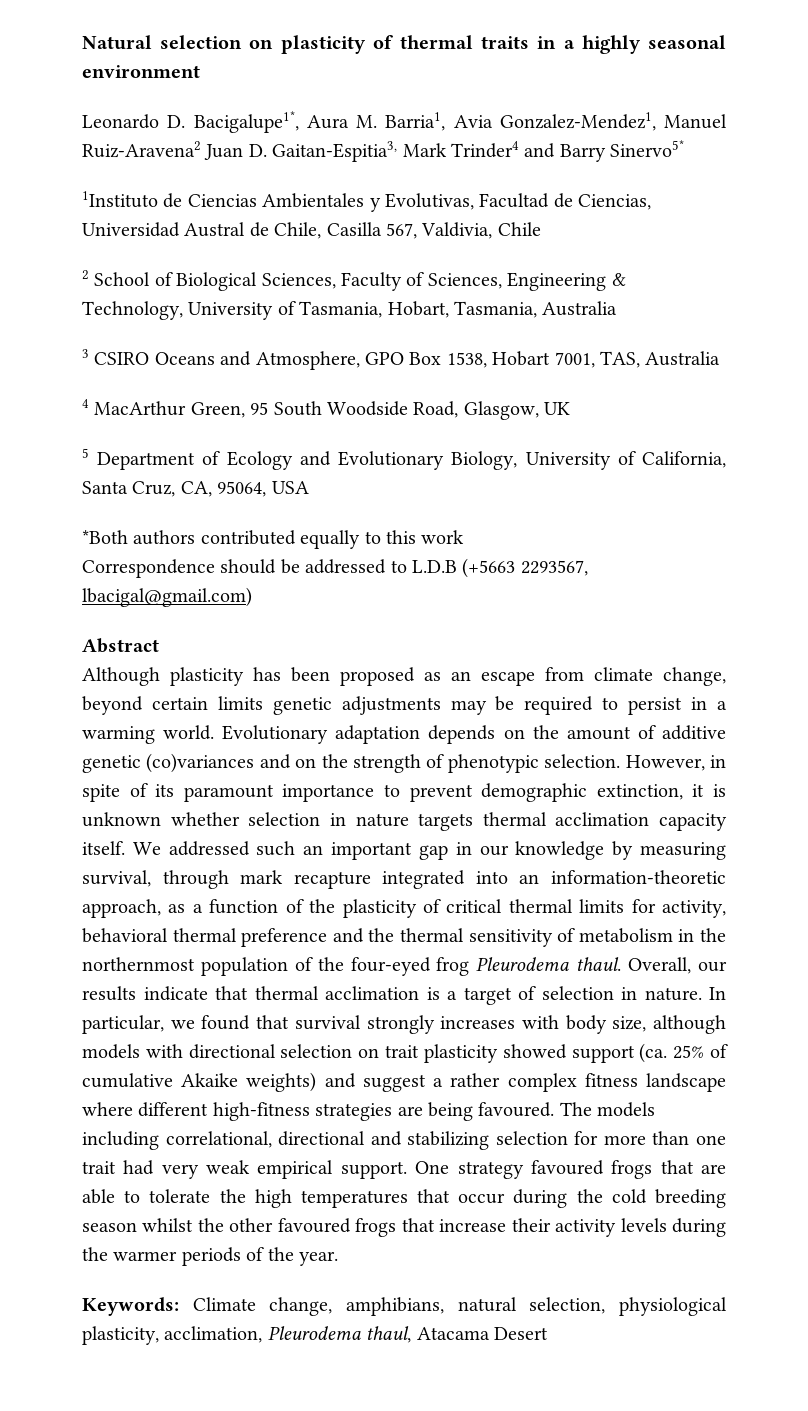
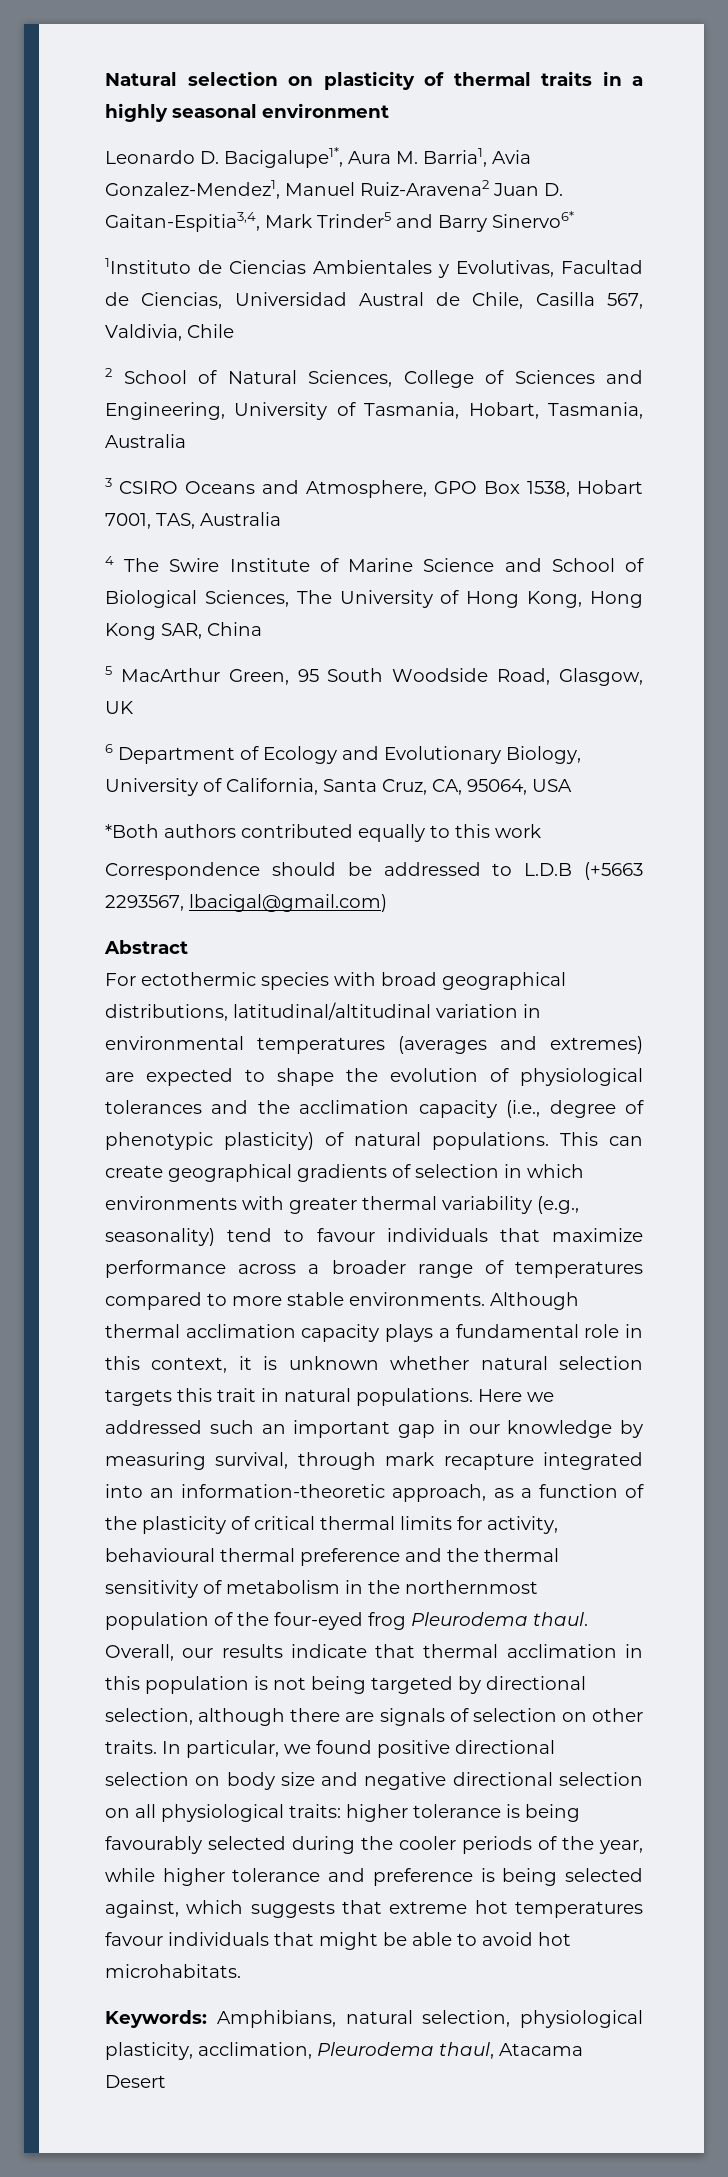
[272,141,519,162] Gaitan-Espitia3, Mark Trinder4 -> [105,212,391,232] Gaitan-Espitia3,4, Mark Trinder5
[610,140,685,157] Sinervo5* -> [492,211,574,228] Sinervo6*
[176,272,626,291] [82,301,183,320] Biological Sciences, Faculty of Sciences, Engineering & Technology, -> [227,370,643,388] [105,402,225,420] Natural Sciences, College of Sciences and Engineering,
(89, 403) none -> [124,558,644,572] [105,590,643,608] [105,622,262,640] [105,666,112,675] The Swire Institute of Marine Science and School of Biological Sciences, The University of Hong Kong, Hong Kong SAR, China // 5
[82,448,89,458] 5 -> [105,744,113,753] 6
[82,667,726,686] [82,696,727,715] [82,725,726,744] [82,753,726,773] [82,783,727,802] [82,812,727,831] [82,841,161,855] Although plasticity has been proposed as an escape from climate change, beyond certain limits genetic adjustments may be required to persist in a warming world. Evolutionary adaptation depends on the amount of additive genetic (co)variances and on the strength of phenotypic selection. However, in spite of its paramount importance to prevent demographic extinction, it is unknown whether selection in nature targets thermal acclimation capacity itself. We -> [105,972,566,990] [105,1002,541,1021] [105,1036,643,1054] [105,1068,643,1086] [105,1100,644,1118] [105,1132,643,1150] [105,1164,584,1182] [105,1196,579,1214] [105,1228,643,1246] [105,1260,643,1278] [105,1292,579,1310] [105,1324,643,1342] [105,1356,643,1373] [105,1388,554,1406] For ectothermic species with broad geographical distributions, latitudinal/altitudinal variation in environmental temperatures (averages and extremes) are expected to shape the evolution of physiological tolerances and the acclimation capacity (i.e., degree of phenotypic plasticity) of natural populations. This can create geographical gradients of selection in which environments with greater thermal variability (e.g., seasonality) tend to favour individuals that maximize performance across a broader range of temperatures compared to more stable environments. Although thermal acclimation capacity plays a fundamental role in this context, it is unknown whether natural selection targets this trait in natural populations. Here we
[82,928,168,943] behavioral -> [105,1548,215,1562] behavioural
[426,986,726,1005] [82,1015,726,1034] [82,1043,729,1063] [82,1072,726,1092] [82,1102,656,1121] [82,1131,726,1150] [82,1160,727,1179] [82,1189,726,1208] [82,1218,726,1237] [82,1247,338,1266] [82,1297,445,1316] is a target of selection in nature. In particular, we found that survival strongly increases with body size, although models with directional selection on trait plasticity showed support (ca. 25% of cumulative Akaike weights) and suggest a rather complex fitness landscape where different high-fitness strategies are being favoured. The models including correlational, directional and stabilizing selection for more than one trait had very weak empirical support. One strategy favoured frogs that are able to tolerate the high temperatures that occur during the cold breeding season whilst the other favoured frogs that increase their activity levels during the warmer periods of the year. // Keywords: Climate change, amphibians, -> [625,1644,643,1658] [105,1676,586,1694] [105,1708,643,1726] [105,1740,555,1758] [105,1772,643,1790] [105,1804,580,1822] [105,1836,643,1854] [105,1868,643,1886] [105,1900,643,1918] [105,1932,571,1950] [105,1964,241,1978] [105,2010,336,2028] in this population is not being targeted by directional selection, although there are signals of selection on other traits. In particular, we found positive directional selection on body size and negative directional selection on all physiological traits: higher tolerance is being favourably selected during the cooler periods of the year, while higher tolerance and preference is being selected against, which suggests that extreme hot temperatures favour individuals that might be able to avoid hot microhabitats. // Keywords: Amphibians,

